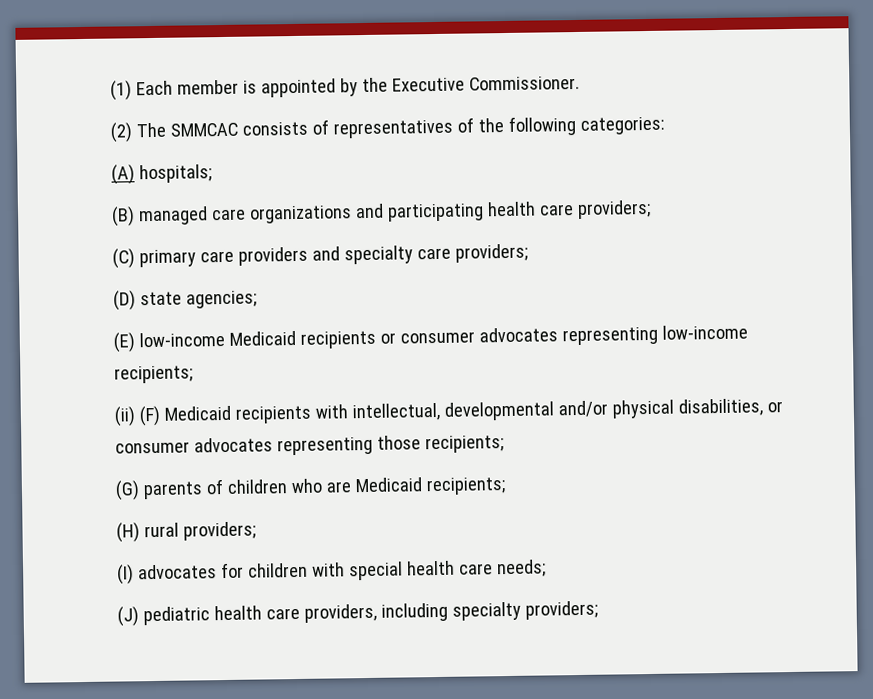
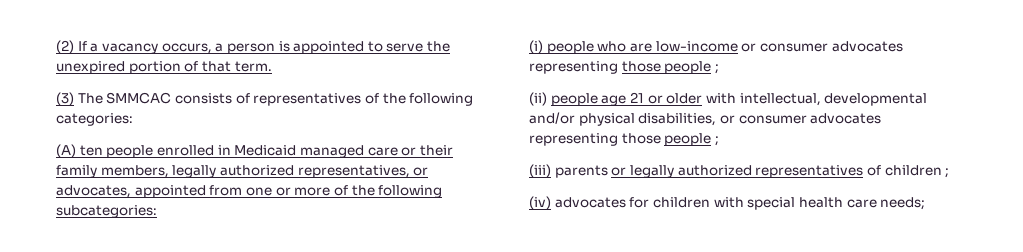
[110,75,580,101] [110,122,133,143] (1) Each member is appointed by the Executive Commissioner. // (2) -> [56,40,451,54] [56,61,272,74] [56,92,74,106] (2) If a vacancy occurs, a person is appointed to serve the unexpired portion of that term. // (3)
[138,164,212,184] [111,199,651,227] [112,243,528,269] [113,290,257,311] [113,324,748,353] [114,365,193,384] [114,405,312,427] hospitals; // (B) managed care organizations and participating health care providers; // (C) primary care providers and specialty care providers; // (D) state agencies; // (E) low-income Medicaid recipients or consumer advocates representing low-income recipients; // (ii) (F) Medicaid recipients -> [79,145,453,158] [56,165,429,178] [56,185,443,198] [56,205,157,218] [529,40,903,54] [529,61,719,74] [529,92,703,106] ten people enrolled in Medicaid managed care or their family members, legally authorized representatives, or advocates, appointed from one or more of the following subcategories: // (i) people who are low-income or consumer advocates representing those people ; // (ii) people age 21 or older
[424,435,504,454] [115,477,506,501] [116,521,256,543] [117,564,134,585] recipients; // (G) parents of children who are Medicaid recipients; // (H) rural providers; // (I) -> [664,133,719,146] [529,164,950,178] [529,196,551,210] people ; // (iii) parents or legally authorized representatives of children ; // (iv)
[117,600,598,627] // (J) pediatric health care providers, including specialty providers; -> (926, 203) none

